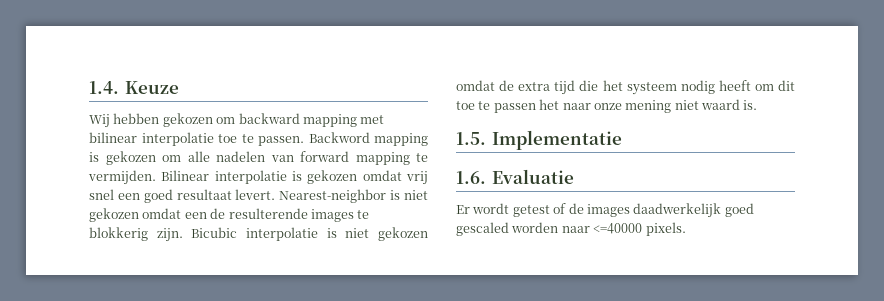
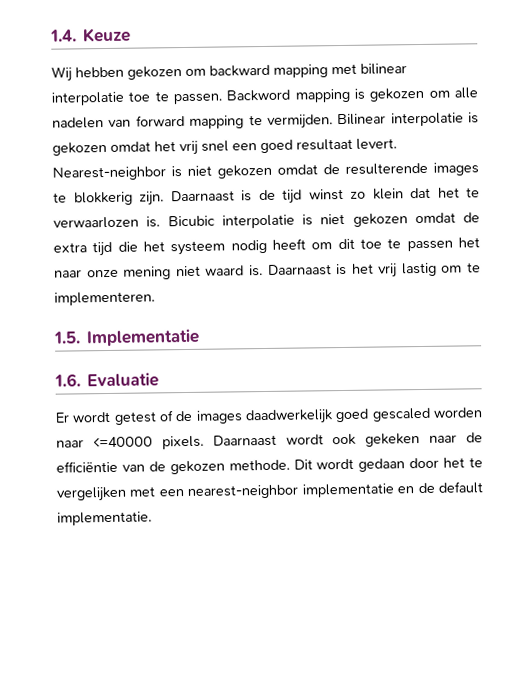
(402, 175) none -> [154,141,176,152] het
[184,212,207,219] een -> (318, 169) none
(183, 235) none -> [170,187,480,204] [53,216,161,229] Daarnaast is de tijd winst zo klein dat het te verwaarlozen is.
(758, 105) none -> [267,262,481,278] [54,291,155,306] Daarnaast is het vrij lastig om te implementeren.
(686, 229) none -> [212,432,483,447] [56,457,483,475] [56,481,483,502] [57,511,152,526] Daarnaast wordt ook gekeken naar de efficiëntie van de gekozen methode. Dit wordt gedaan door het te vergelijken met een nearest-neighbor implementatie en de default implementatie.

